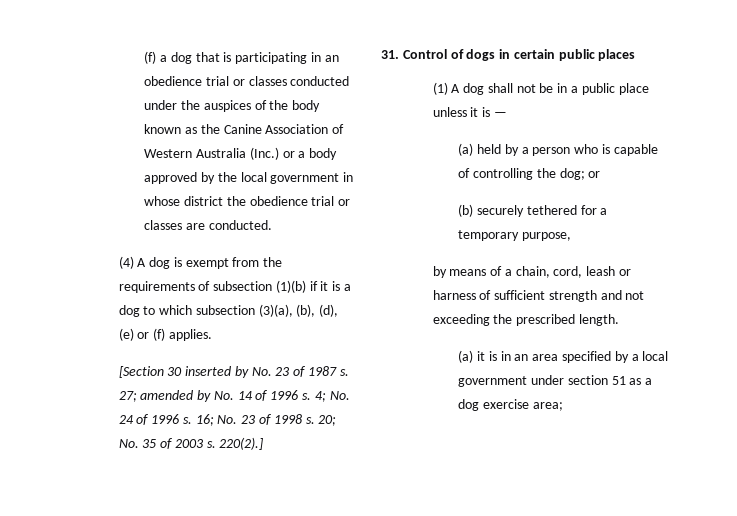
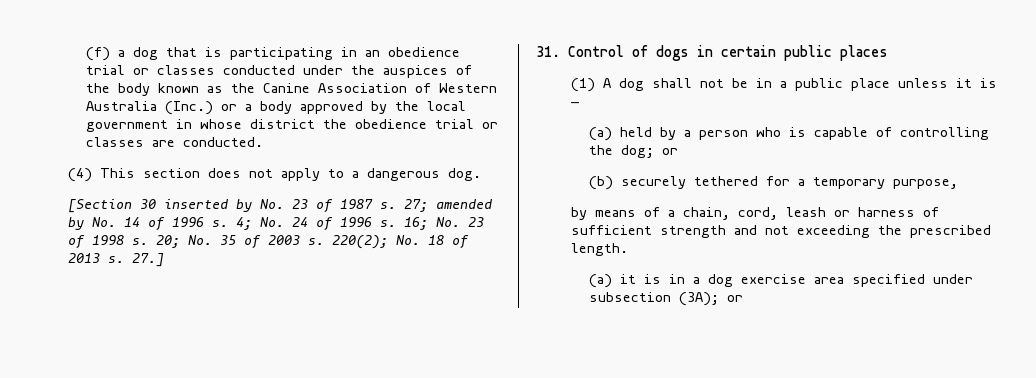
[137,257,283,269] [118,280,352,293] [118,304,339,317] [118,328,212,341] A dog is exempt from the requirements of subsection (1)(b) if it is a dog to which subsection (3)(a), (b), (d), (e) or (f) applies. -> [100,168,482,181] This section does not apply to a dangerous dog.
[219,437,264,450] 220(2).] -> [332,235,470,249] [68,253,165,267] 220(2); No. 18 of 2013 s. 27.]
[514,351,669,363] [458,375,653,387] [458,399,563,411] an area specified by a local government under section 51 as a dog exercise area; -> [693,274,974,287] [589,292,744,306] a dog exercise area specified under subsection (3A); or

